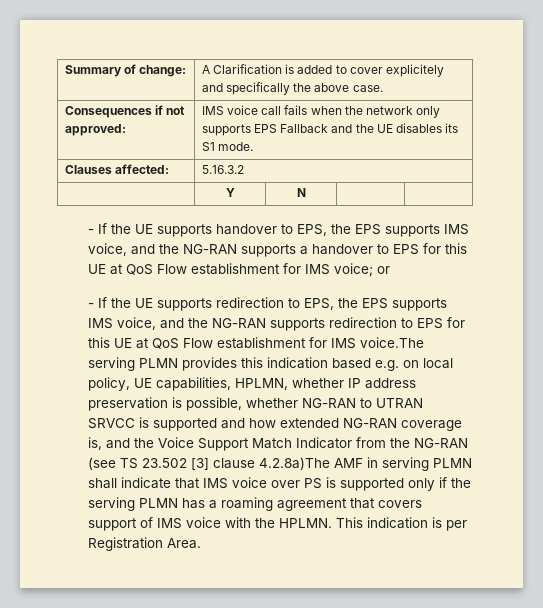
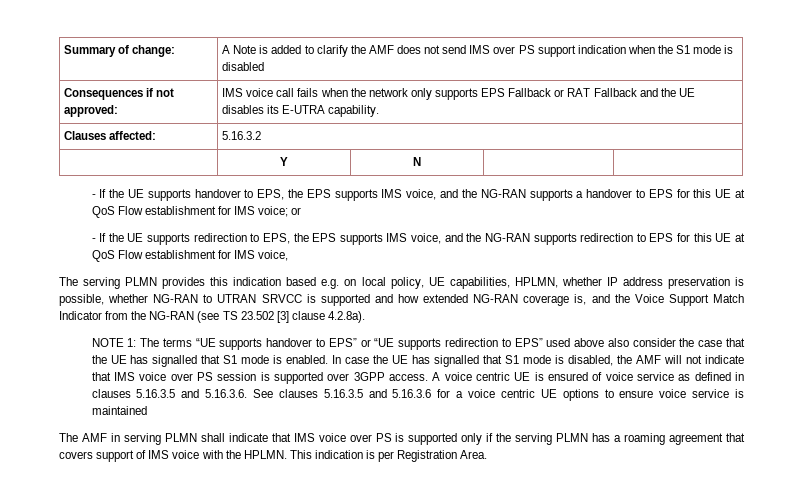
[212,64,282,74] Clarification -> [233,45,257,54] Note
[349,64,444,77] [201,82,383,95] cover explicitely and specifically the above case. -> [316,45,734,57] [222,62,265,71] clarify the AMF does not send IMS over PS support indication when the S1 mode is disabled
(329, 128) none -> [554,88,637,97] or RAT Fallback
[201,142,253,151] S1 mode. -> [282,105,380,117] E-UTRA capability.
[359,337,424,348] voice.The -> [258,250,289,261] [59,277,78,286] voice, // The
[258,457,330,470] 4.2.8a)The -> [327,311,365,323] [91,338,746,350] [91,355,745,367] [91,372,744,384] [91,389,745,401] [91,406,147,415] [59,433,78,442] 4.2.8a). // NOTE 1: The terms “UE supports handover to EPS” or “UE supports redirection to EPS” used above also consider the case that the UE has signalled that S1 mode is enabled. In case the UE has signalled that S1 mode is disabled, the AMF will not indicate that IMS voice over PS session is supported over 3GPP access. A voice centric UE is ensured of voice service as defined in clauses 5.16.3.5 and 5.16.3.6. See clauses 5.16.3.5 and 5.16.3.6 for a voice centric UE options to ensure voice service is maintained // The

